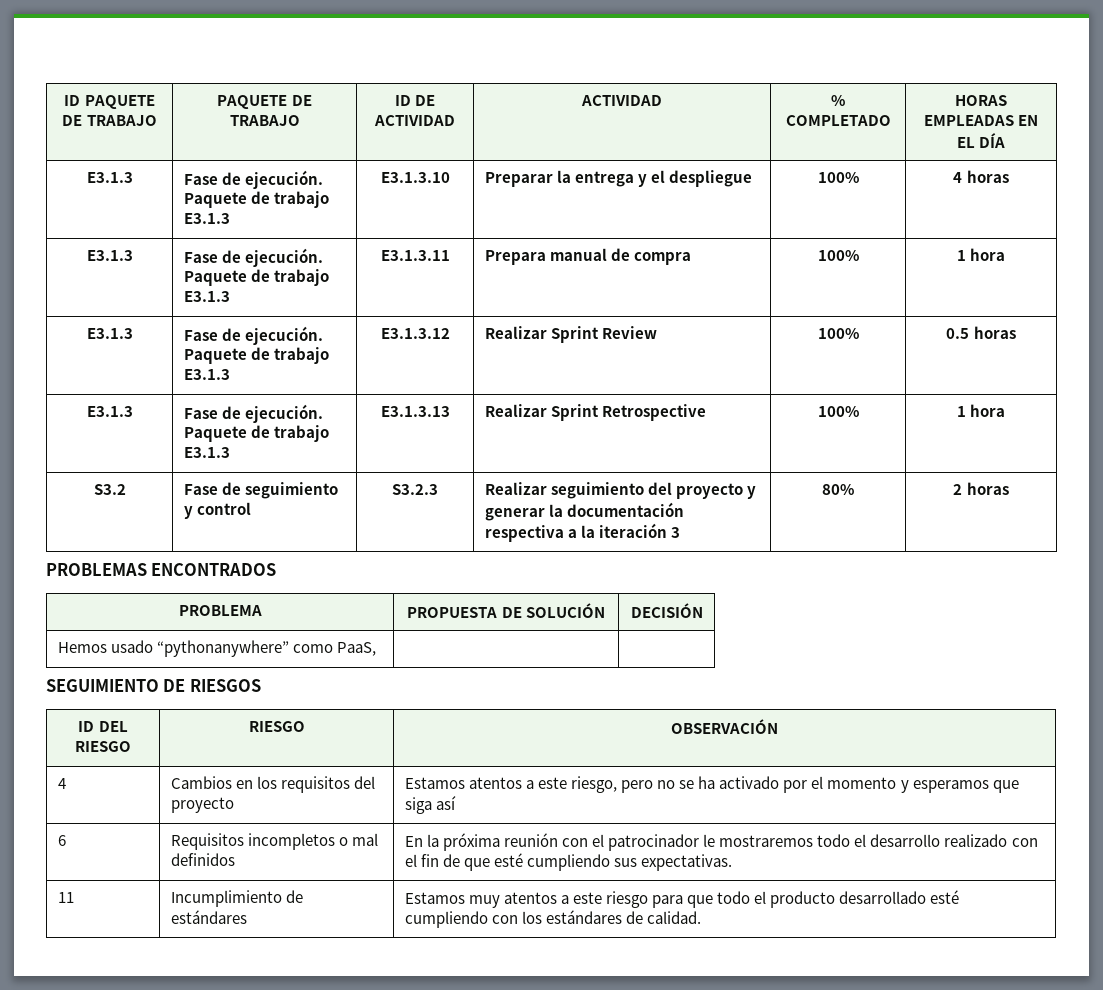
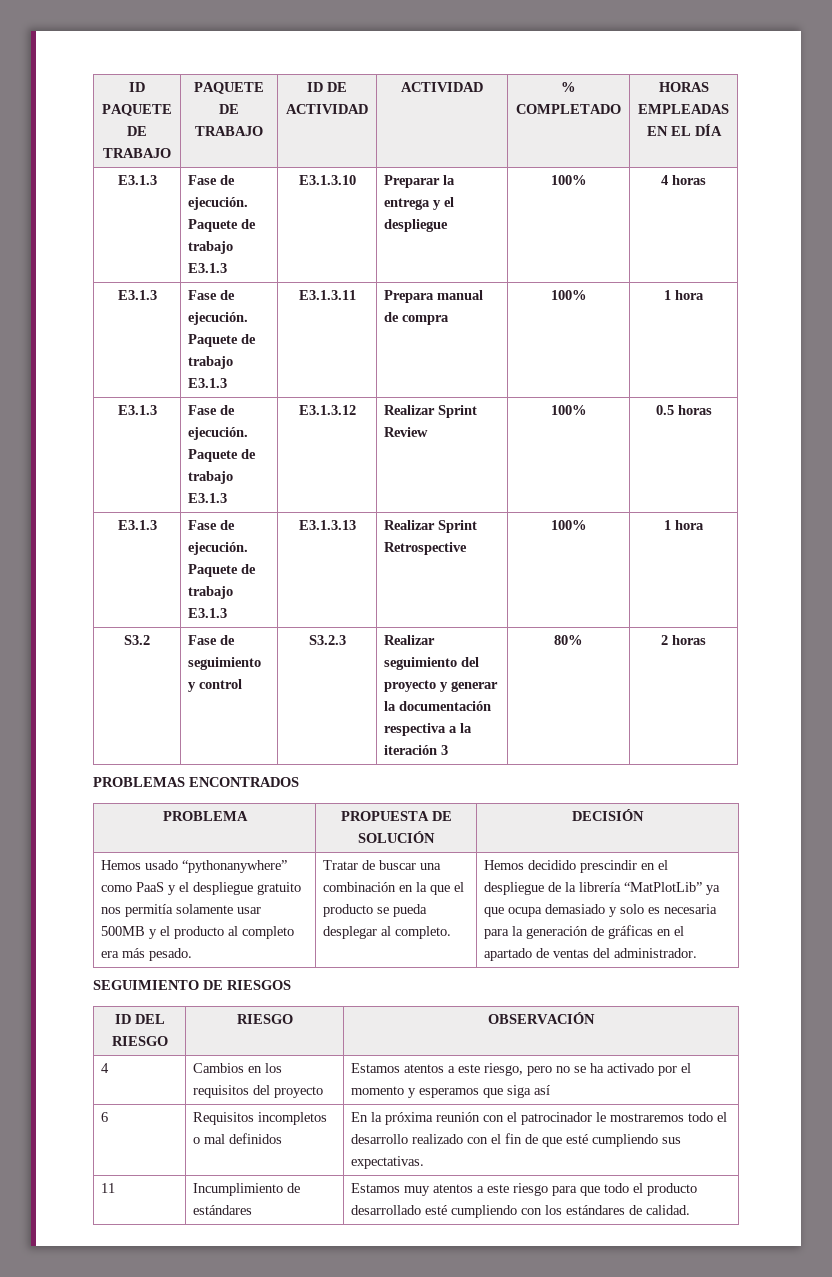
[337,642,377,656] PaaS, | | -> [135,882,301,895] [100,904,261,917] [100,926,294,939] [100,948,192,961] [322,860,441,870] [322,882,464,895] [322,904,427,917] [322,926,451,939] [483,860,668,873] [483,882,720,895] [483,904,717,917] [483,925,684,939] [483,948,697,961] PaaS y el despliegue gratuito nos permitía solamente usar 500MB y el producto al completo era más pesado. | Tratar de buscar una combinación en la que el producto se pueda desplegar al completo. | Hemos decidido prescindir en el despliegue de la librería “MatPlotLib” ya que ocupa demasiado y solo es necesaria para la generación de gráficas en el apartado de ventas del administrador.

